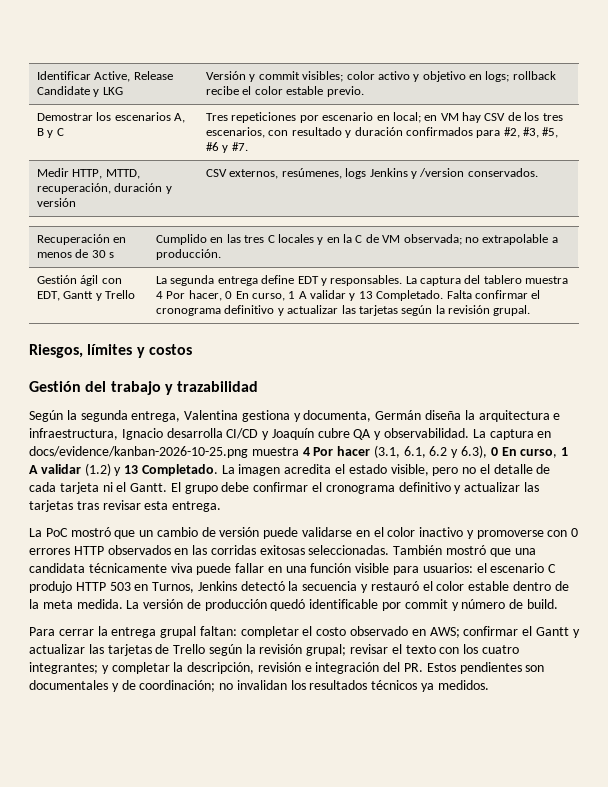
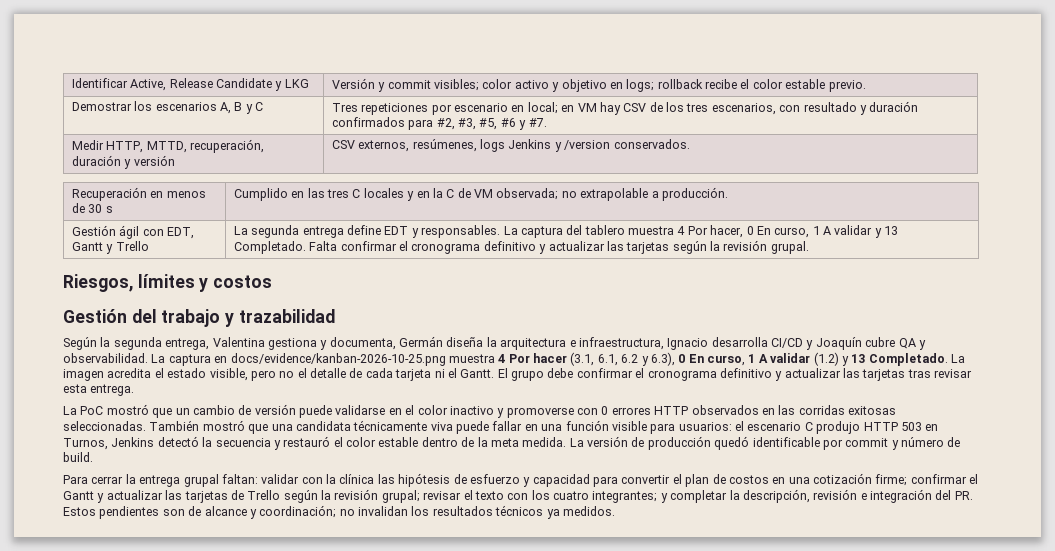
[240,626,460,638] completar el costo observado en AWS; -> [261,473,908,487] validar con la clínica las hipótesis de esfuerzo y capacidad para convertir el plan de costos en una cotización firme;
[29,680,136,692] documentales y de -> [188,506,257,519] de alcance y

